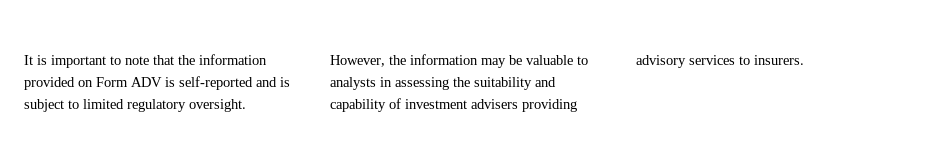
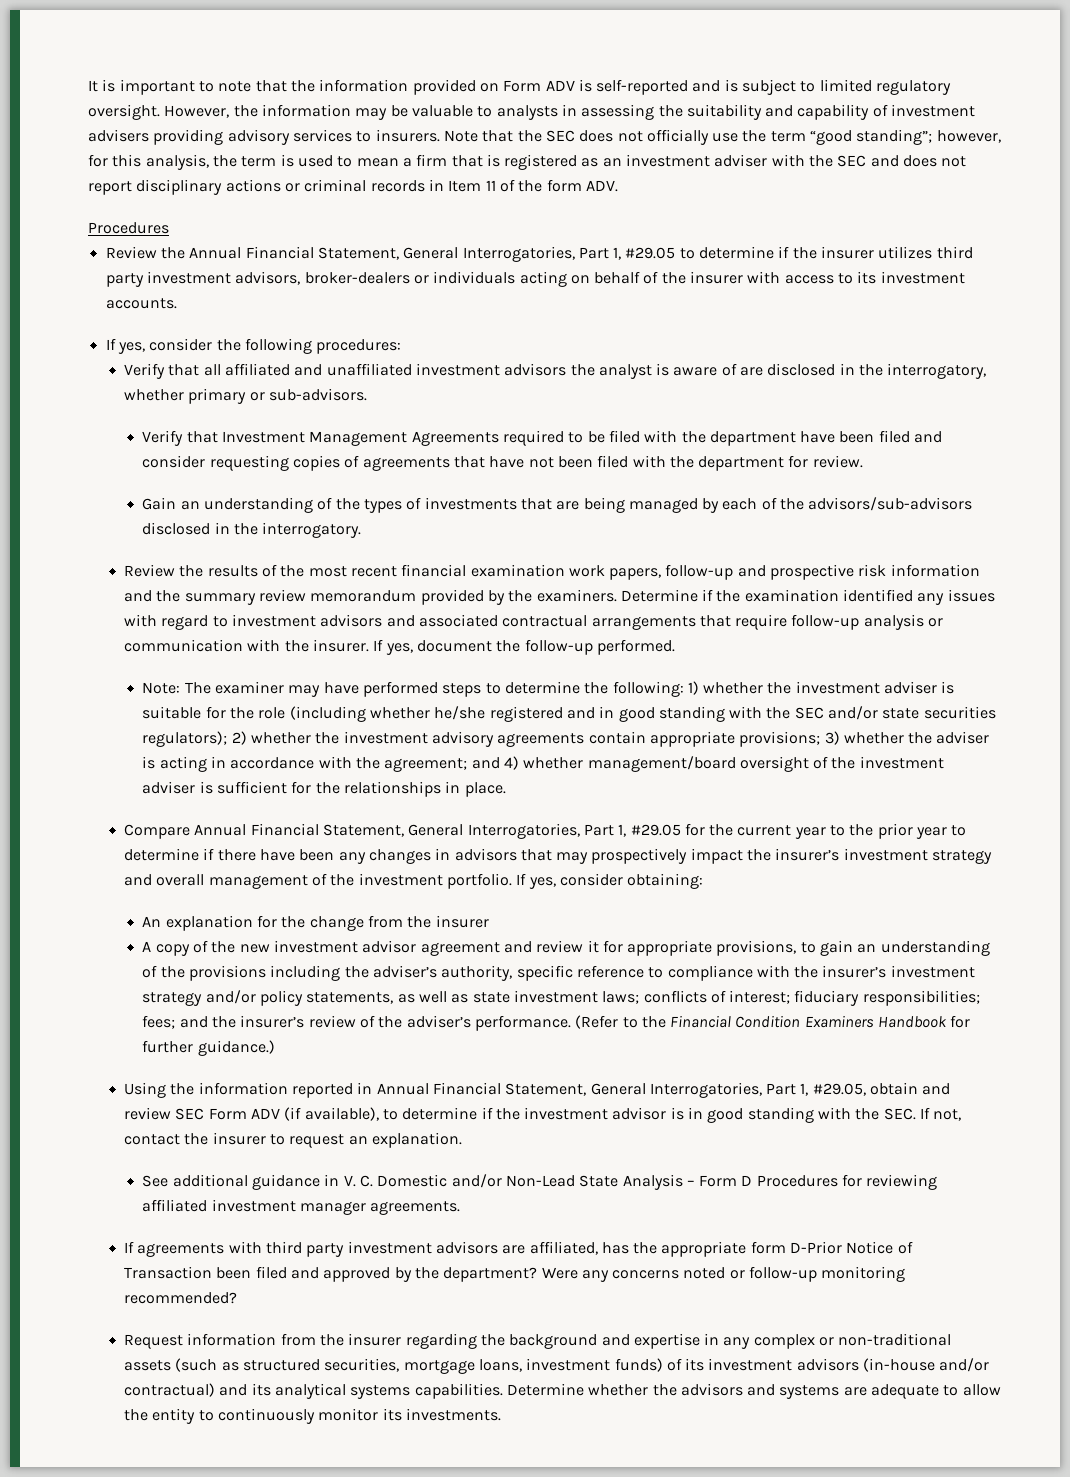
(804, 60) none -> [443,129,1001,145] [88,154,967,170] [88,179,618,195] [88,222,169,234] [105,246,973,262] [105,271,965,287] [105,298,177,309] [105,338,402,354] [123,363,987,379] [123,388,367,404] [142,430,943,446] [142,455,863,471] [142,497,973,513] [142,522,362,538] [123,564,980,580] [123,589,995,605] [123,614,944,630] [123,639,675,655] [142,681,955,697] [142,706,996,722] [142,731,990,747] [142,756,944,772] [142,781,506,797] [123,823,967,839] [123,848,993,864] [123,873,704,889] [142,915,489,931] [142,940,990,956] [142,965,975,981] [142,990,980,1006] [142,1015,971,1031] [142,1040,275,1056] [123,1082,951,1098] [123,1107,962,1123] [123,1132,462,1148] [142,1174,938,1190] [142,1199,461,1215] [123,1241,913,1257] [123,1266,906,1282] [123,1292,237,1304] [123,1333,952,1349] [123,1358,990,1374] [123,1383,1001,1399] [123,1408,501,1424] Note that the SEC does not officially use the term “good standing”; however, for this analysis, the term is used to mean a firm that is registered as an investment adviser with the SEC and does not report disciplinary actions or criminal records in Item 11 of the form ADV. // Procedures // Review the Annual Financial Statement, General Interrogatories, Part 1, #29.05 to determine if the insurer utilizes third party investment advisors, broker-dealers or individuals acting on behalf of the insurer with access to its investment accounts. // If yes, consider the following procedures: // Verify that all affiliated and unaffiliated investment advisors the analyst is aware of are disclosed in the interrogatory, whether primary or sub-advisors. // Verify that Investment Management Agreements required to be filed with the department have been filed and consider requesting copies of agreements that have not been filed with the department for review. // Gain an understanding of the types of investments that are being managed by each of the advisors/sub-advisors disclosed in the interrogatory. // Review the results of the most recent financial examination work papers, follow-up and prospective risk information and the summary review memorandum provided by the examiners. Determine if the examination identified any issues with regard to investment advisors and associated contractual arrangements that require follow-up analysis or communication with the insurer. If yes, document the follow-up performed. // Note: The examiner may have performed steps to determine the following: 1) whether the investment adviser is suitable for the role (including whether he/she registered and in good standing with the SEC and/or state securities regulators); 2) whether the investment advisory agreements contain appropriate provisions; 3) whether the adviser is acting in accordance with the agreement; and 4) whether management/board oversight of the investment adviser is sufficient for the relationships in place. // Compare Annual Financial Statement, General Interrogatories, Part 1, #29.05 for the current year to the prior year to determine if there have been any changes in advisors that may prospectively impact the insurer’s investment strategy and overall management of the investment portfolio. If yes, consider obtaining: // An explanation for the change from the insurer // A copy of the new investment advisor agreement and review it for appropriate provisions, to gain an understanding of the provisions including the adviser’s authority, specific reference to compliance with the insurer’s investment strategy and/or policy statements, as well as state investment laws; conflicts of interest; fiduciary responsibilities; fees; and the insurer’s review of the adviser’s performance. (Refer to the Financial Condition Examiners Handbook for further guidance.) // Using the information reported in Annual Financial Statement, General Interrogatories, Part 1, #29.05, obtain and review SEC Form ADV (if available), to determine if the investment advisor is in good standing with the SEC. If not, contact the insurer to request an explanation. // See additional guidance in V. C. Domestic and/or Non-Lead State Analysis – Form D Procedures for reviewing affiliated investment manager agreements. // If agreements with third party investment advisors are affiliated, has the appropriate form D-Prior Notice of Transaction been filed and approved by the department? Were any concerns noted or follow-up monitoring recommended? // Request information from the insurer regarding the background and expertise in any complex or non-traditional assets (such as structured securities, mortgage loans, investment funds) of its investment advisors (in-house and/or contractual) and its analytical systems capabilities. Determine whether the advisors and systems are adequate to allow the entity to continuously monitor its investments.

